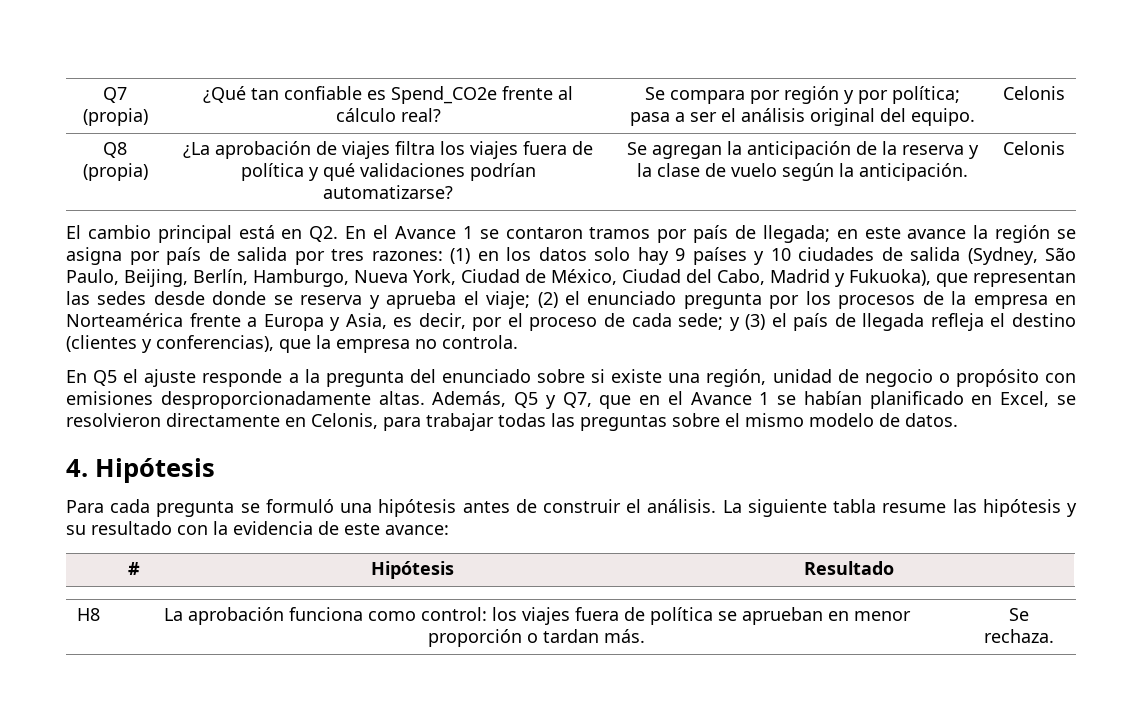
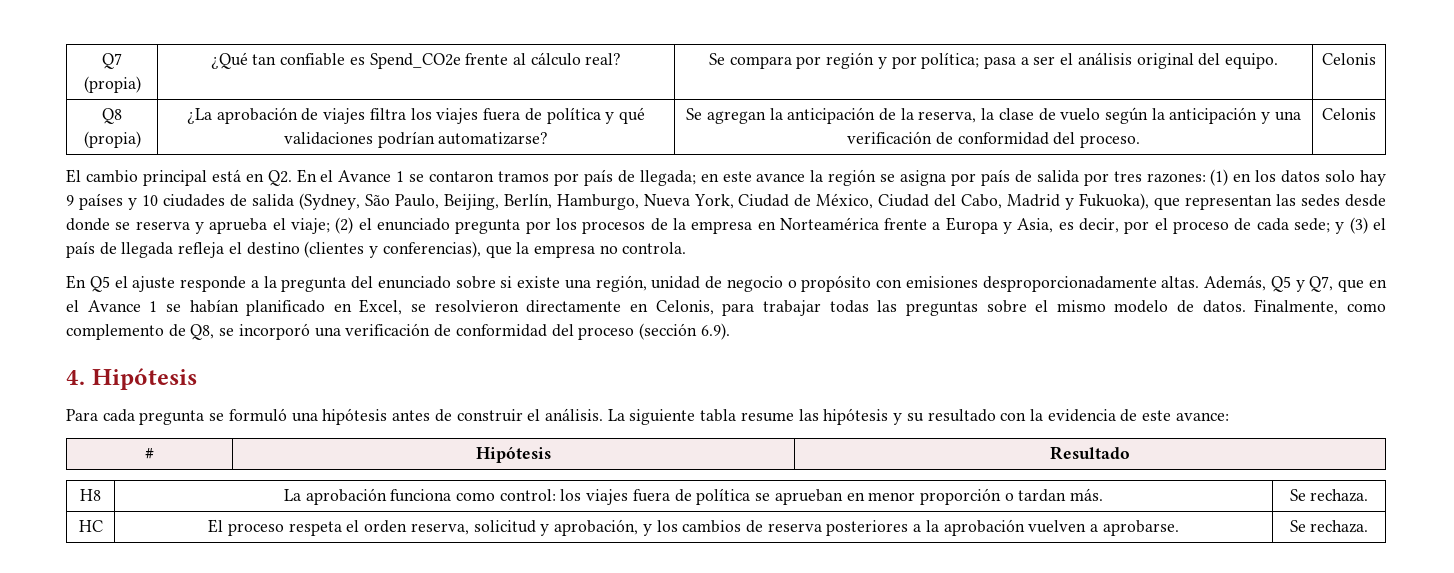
[901,145,979,159] reserva y -> [918,111,977,123] reserva,
[858,163,968,181] anticipación. -> [1169,107,1301,124] [847,131,1140,148] anticipación y una verificación de conformidad del proceso.
(958, 420) none -> [1254,299,1387,315] [66,323,730,340] Finalmente, como complemento de Q8, se incorporó una verificación de conformidad del proceso (sección 6.9).
(1054, 636) none -> [78,520,103,532] [208,519,1179,536] [1289,520,1369,533] // HC | El proceso respeta el orden reserva, solicitud y aprobación, y los cambios de reserva posteriores a la aprobación vuelven a aprobarse. | Se rechaza.

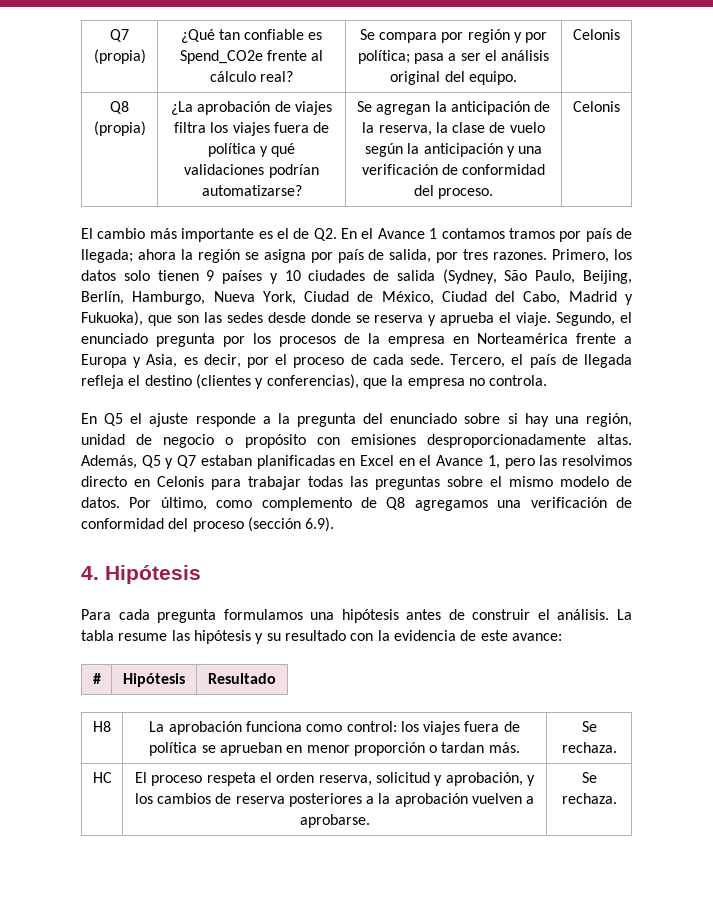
[142,169,264,186] principal está en -> [149,228,310,242] más importante es el de
[409,171,495,182] se contaron -> [441,228,505,239] contamos
[700,171,806,182] en este avance -> [137,249,176,260] ahora
[1036,170,1079,183] salida -> [389,249,432,263] salida,
[1146,169,1252,186] razones: (1) en -> [493,249,610,263] razones. Primero,
[1360,170,1386,186] hay -> [157,270,199,281] tienen
[1185,195,1273,210] representan -> [176,315,199,323] son
[290,217,354,234] viaje; (2) -> [516,312,616,326] viaje. Segundo,
[1294,217,1368,234] sede; y (3) -> [409,354,506,368] sede. Tercero,
[517,276,561,288] existe -> [524,413,549,427] hay
[1309,276,1387,292] [66,299,714,316] Q7, que en el Avance 1 se habían planificado en Excel, se resolvieron directamente en Celonis, -> [177,455,632,469] [81,476,204,487] Q7 estaban planificadas en Excel en el Avance 1, pero las resolvimos directo en Celonis
[1254,299,1339,315] Finalmente, -> [129,497,207,511] Por último,
[190,323,310,340] Q8, se incorporó -> [386,497,488,511] Q8 agregamos
[209,408,287,422] se formuló -> [223,609,303,620] formulamos
[629,409,696,425] siguiente -> (632, 614) none

